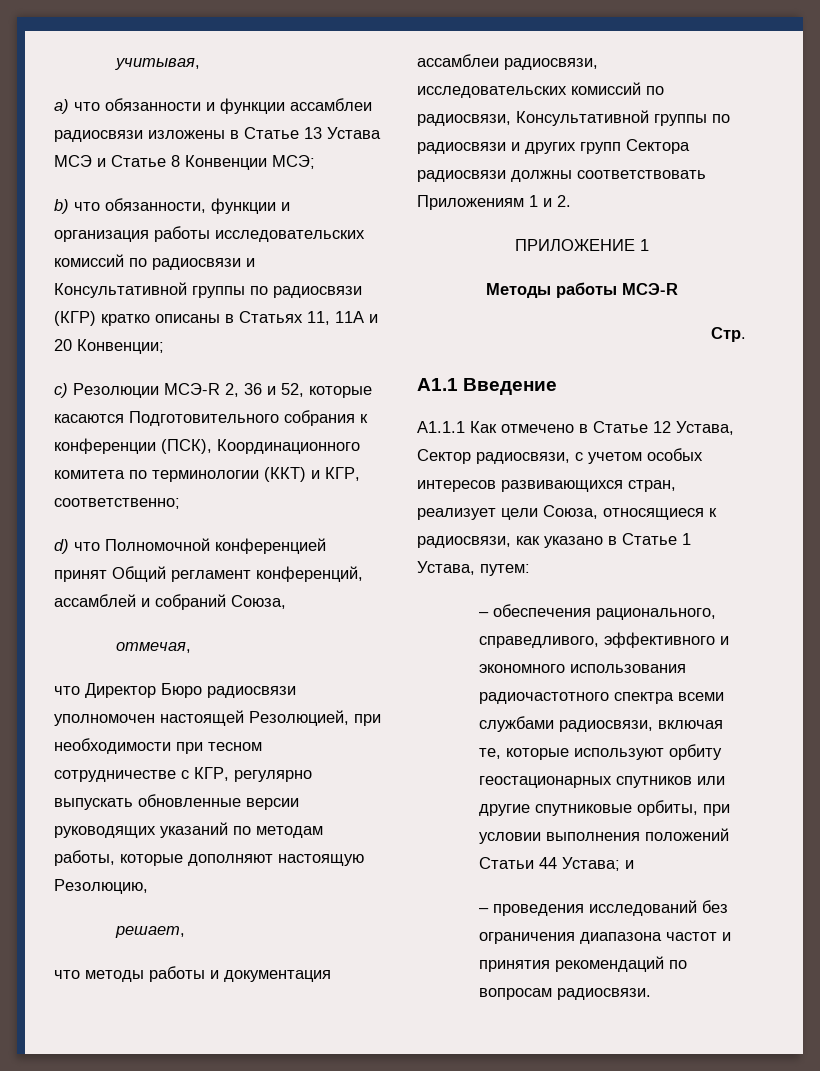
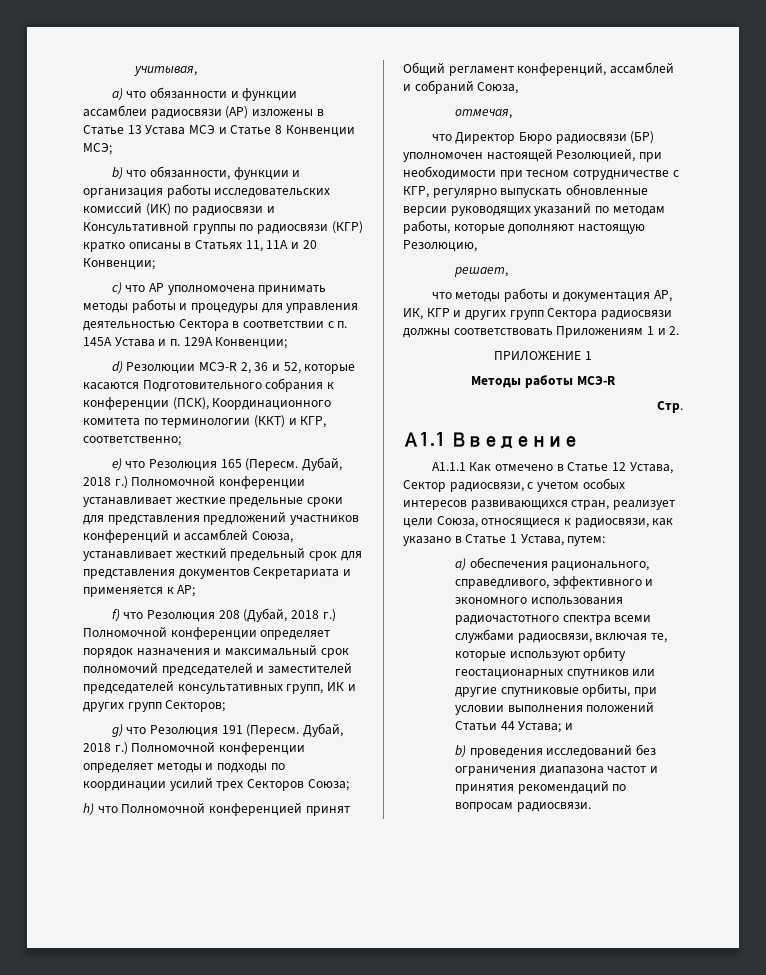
(143, 136) none -> [225,106,249,119] (АР)
(124, 260) none -> [145,203,171,216] (ИК)
(68, 390) none -> [125,283,327,295] [83,299,359,313] [83,319,348,331] [83,337,288,349] [111,361,123,374] что АР уполномочена принимать методы работы и процедуры для управления деятельностью Сектора в соответствии с п. 145А Устава и п. 129А Конвенции; // d)
[54,539,69,554] d) -> [111,457,342,471] [83,475,305,489] [83,497,343,507] [83,511,359,525] [83,529,293,543] [83,547,362,561] [83,567,351,579] [83,585,196,597] [111,608,336,622] [83,626,331,640] [83,644,349,658] [83,662,352,676] [83,680,356,694] [83,700,226,712] [111,723,343,737] [83,741,305,755] [83,763,285,773] [83,777,349,791] [83,803,94,816] e) что Резолюция 165 (Пересм. Дубай, 2018 г.) Полномочной конференции устанавливает жесткие предельные сроки для представления предложений участников конференций и ассамблей Союза, устанавливает жесткий предельный срок для представления документов Секретариата и применяется к АР; // f) что Резолюция 208 (Дубай, 2018 г.) Полномочной конференции определяет порядок назначения и максимальный срок полномочий председателей и заместителей председателей консультативных групп, ИК и других групп Секторов; // g) что Резолюция 191 (Пересм. Дубай, 2018 г.) Полномочной конференции определяет методы и подходы по координации усилий трех Секторов Союза; // h)
(296, 692) none -> [630,131,655,144] (БР)
[417,54,598,70] [417,82,664,98] [417,110,730,126] [417,142,506,154] ассамблеи радиосвязи, исследовательских комиссий по радиосвязи, Консультативной группы по радиосвязи -> [653,290,672,302] [403,308,450,320] АР, ИК, КГР
[478,612,489,617] – -> [455,558,467,571] a)
[478,908,489,913] – -> [455,745,467,758] b)

